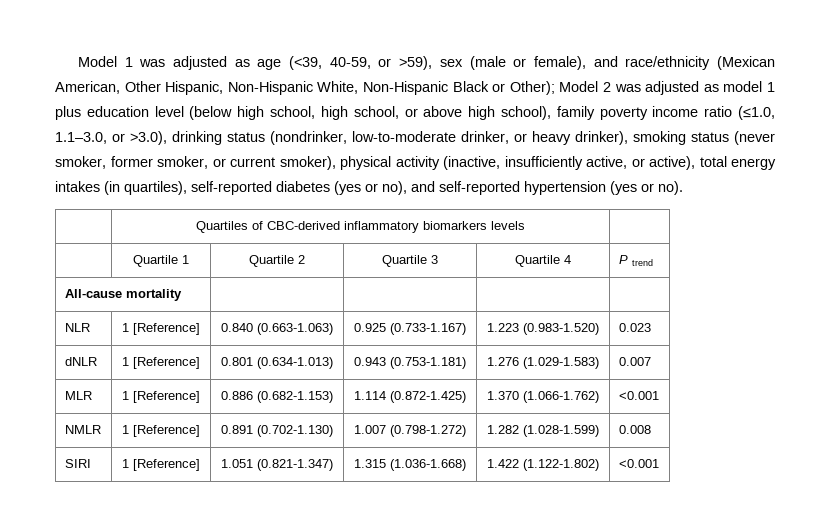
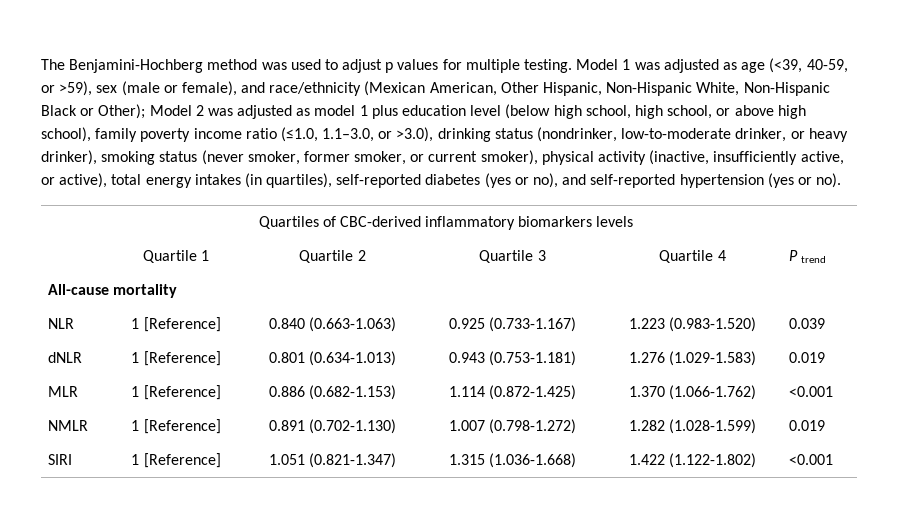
(77, 61) none -> [41,59,573,73] The Benjamini-Hochberg method was used to adjust p values for multiple testing.
[618,323,651,332] 0.023 -> [788,318,825,329] 0.039
[618,357,651,366] 0.007 -> [788,352,825,363] 0.019
[618,425,651,434] 0.008 -> [788,420,825,431] 0.019

